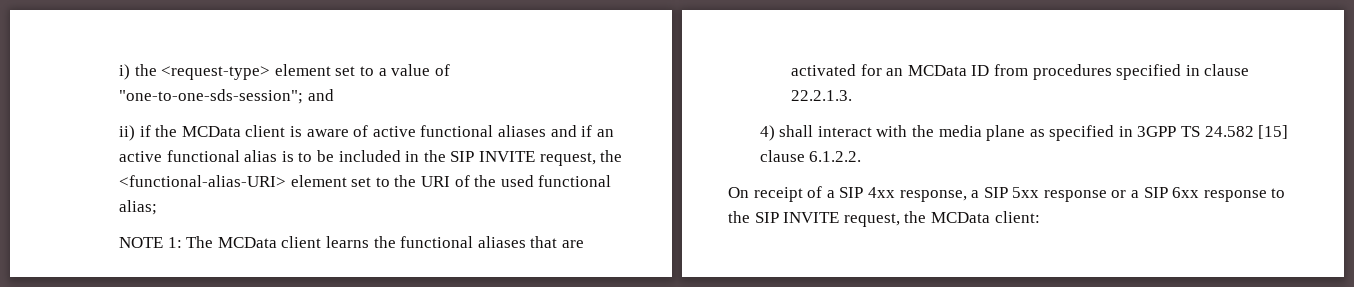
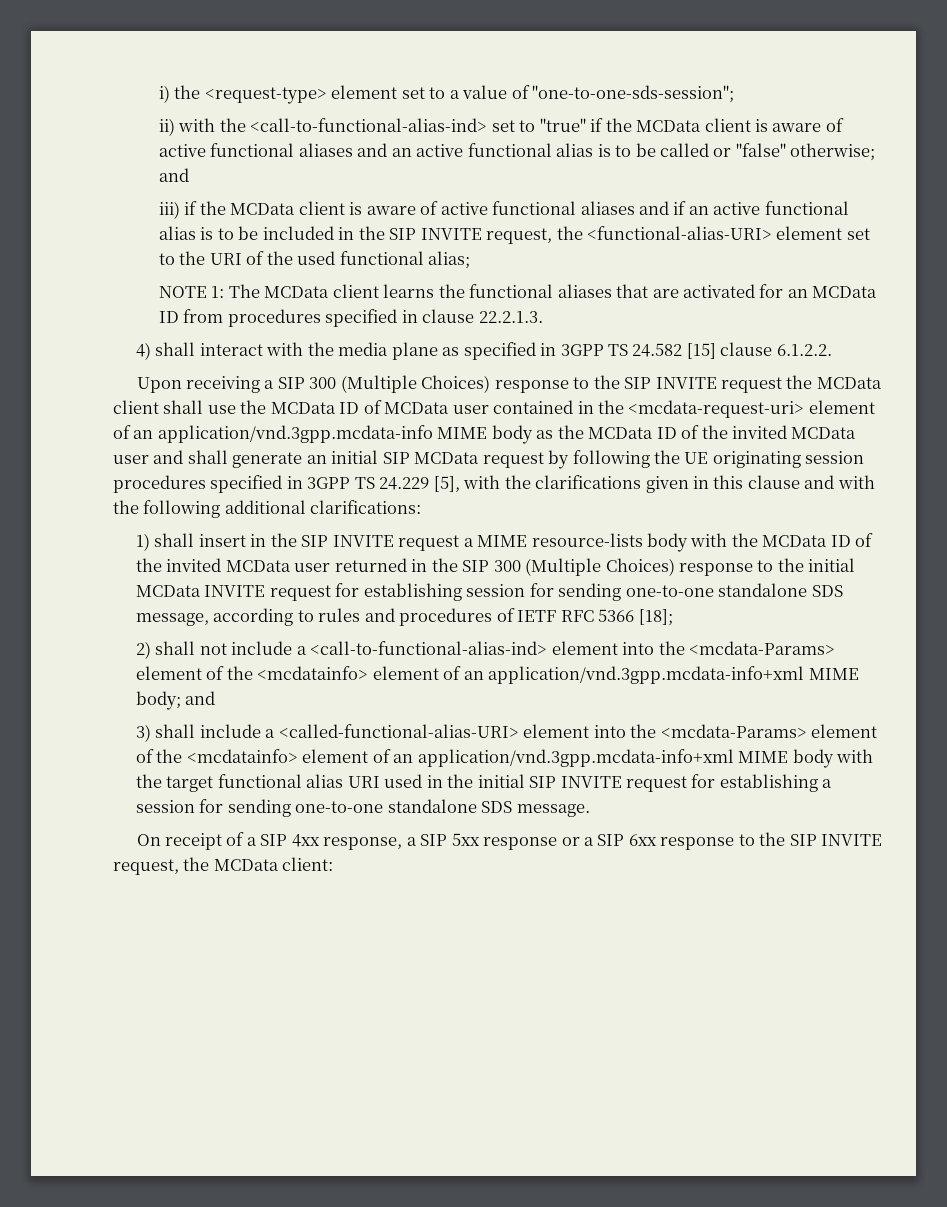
[307,89,334,101] [119,125,136,141] and // ii) -> [159,118,844,136] [159,143,876,161] [159,168,190,182] [159,201,181,219] // ii) with the <call-to-functional-alias-ind> set to "true" if the MCData client is aware of active functional aliases and an active functional alias is to be called or "false" otherwise; and // iii)
(862, 156) none -> [136,375,882,393] [113,400,875,418] [113,425,857,444] [113,450,865,469] [113,475,875,493] [113,500,422,518] [136,533,874,552] [136,558,856,576] [136,583,843,601] [136,608,673,626] [136,641,836,659] [136,666,859,684] [136,691,216,710] [136,724,878,742] [136,749,874,768] [136,774,833,792] [136,799,590,817] // Upon receiving a SIP 300 (Multiple Choices) response to the SIP INVITE request the MCData client shall use the MCData ID of MCData user contained in the <mcdata-request-uri> element of an application/vnd.3gpp.mcdata-info MIME body as the MCData ID of the invited MCData user and shall generate an initial SIP MCData request by following the UE originating session procedures specified in 3GPP TS 24.229 [5], with the clarifications given in this clause and with the following additional clarifications: // 1) shall insert in the SIP INVITE request a MIME resource-lists body with the MCData ID of the invited MCData user returned in the SIP 300 (Multiple Choices) response to the initial MCData INVITE request for establishing session for sending one-to-one standalone SDS message, according to rules and procedures of IETF RFC 5366 [18]; // 2) shall not include a <call-to-functional-alias-ind> element into the <mcdata-Params> element of the <mcdatainfo> element of an application/vnd.3gpp.mcdata-info+xml MIME body; and // 3) shall include a <called-functional-alias-URI> element into the <mcdata-Params> element of the <mcdatainfo> element of an application/vnd.3gpp.mcdata-info+xml MIME body with the target functional alias URI used in the initial SIP INVITE request for establishing a session for sending one-to-one standalone SDS message.

